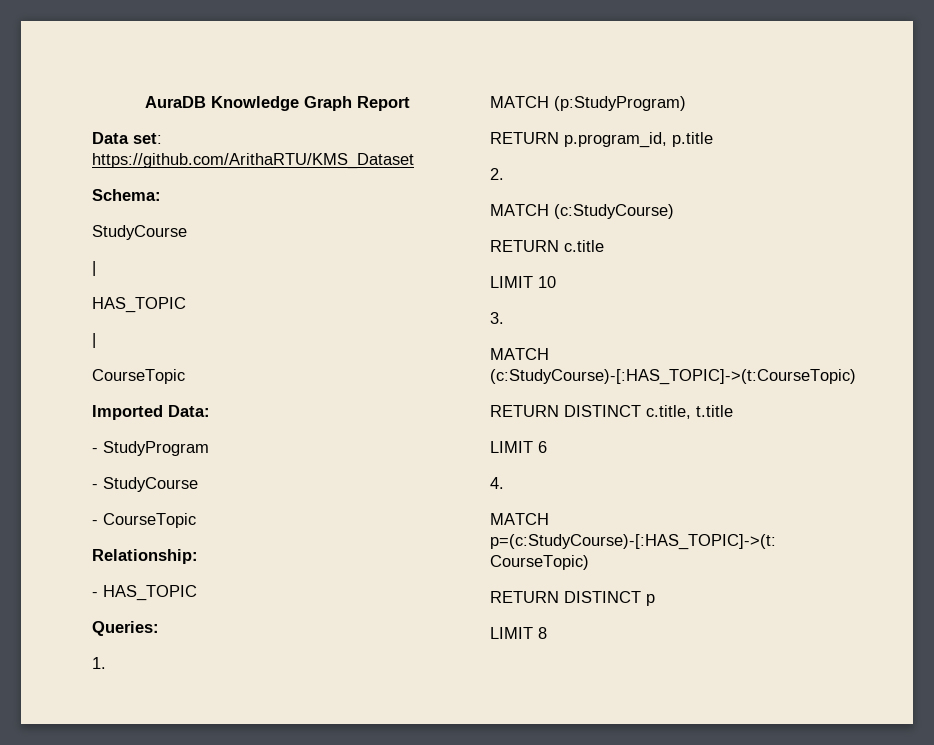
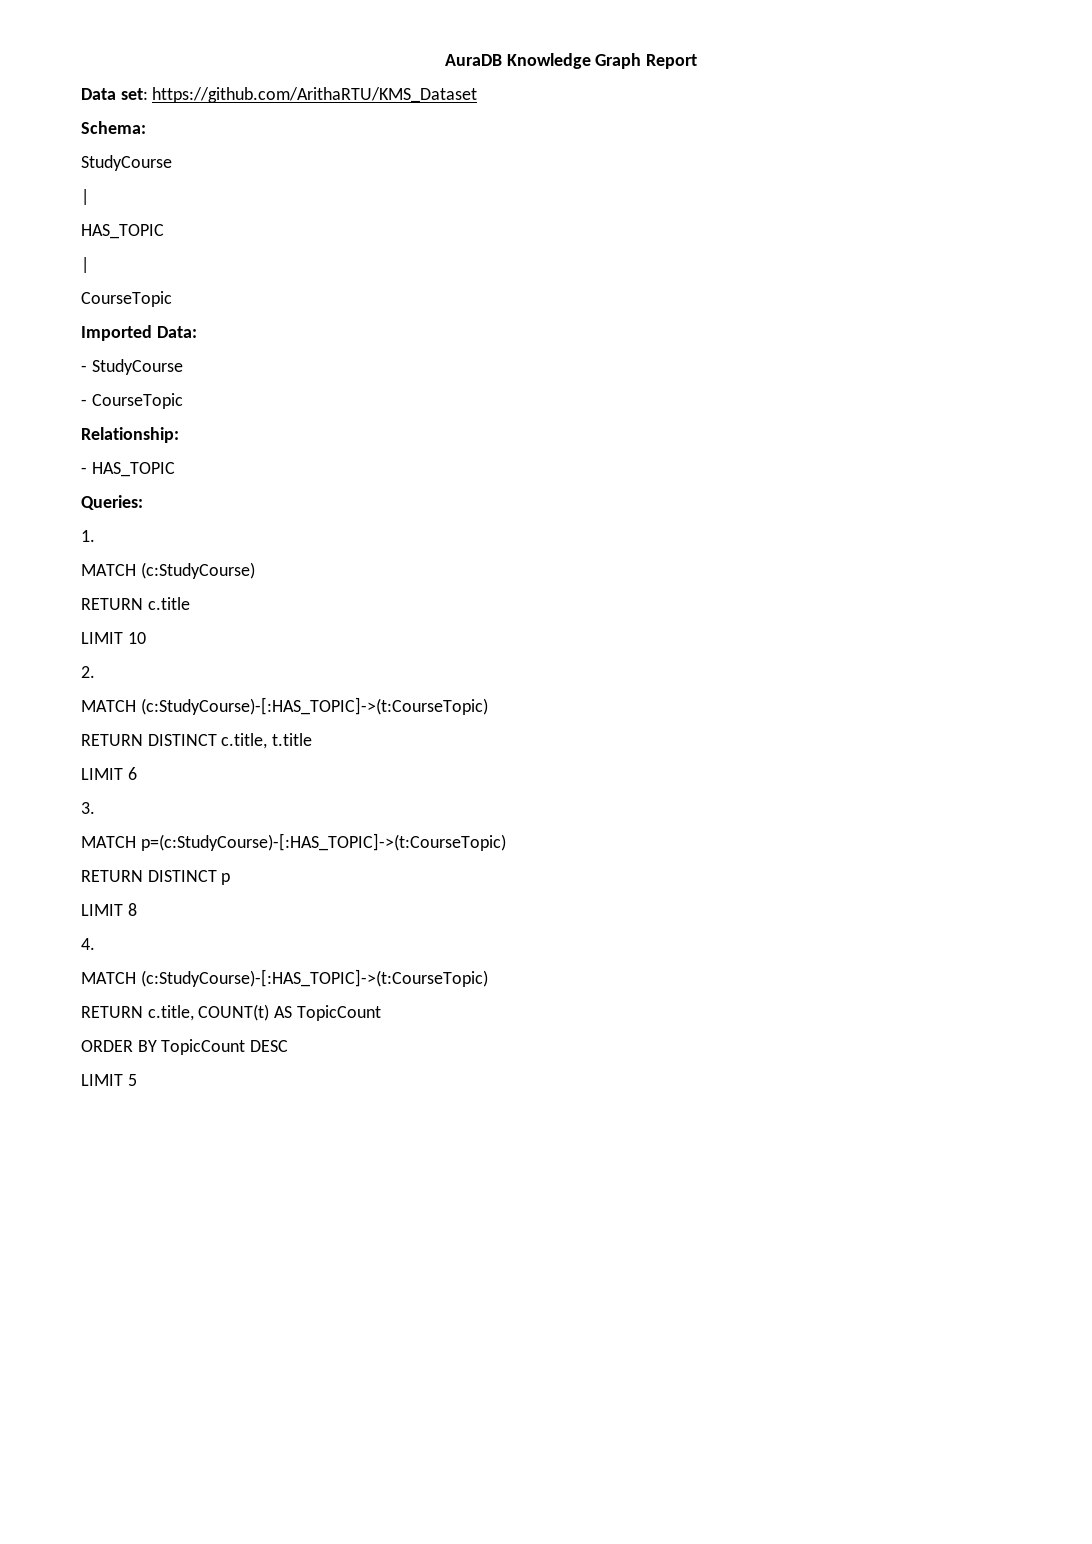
[92,441,209,456] // - StudyProgram -> (197, 332) none
[490,96,686,111] [490,132,713,148] [490,168,504,180] // MATCH (p:StudyProgram) // RETURN p.program_id, p.title // 2. -> (95, 536) none
[490,312,504,324] 3. -> [81,666,95,678] 2.
[490,477,504,489] 4. -> [81,802,95,814] 3.
(547, 633) none -> [81,938,95,950] [81,969,488,987] [81,1004,381,1021] [81,1039,289,1055] [81,1074,137,1086] // 4. // MATCH (c:StudyCourse)-[:HAS_TOPIC]->(t:CourseTopic) // RETURN c.title, COUNT(t) AS TopicCount // ORDER BY TopicCount DESC // LIMIT 5

